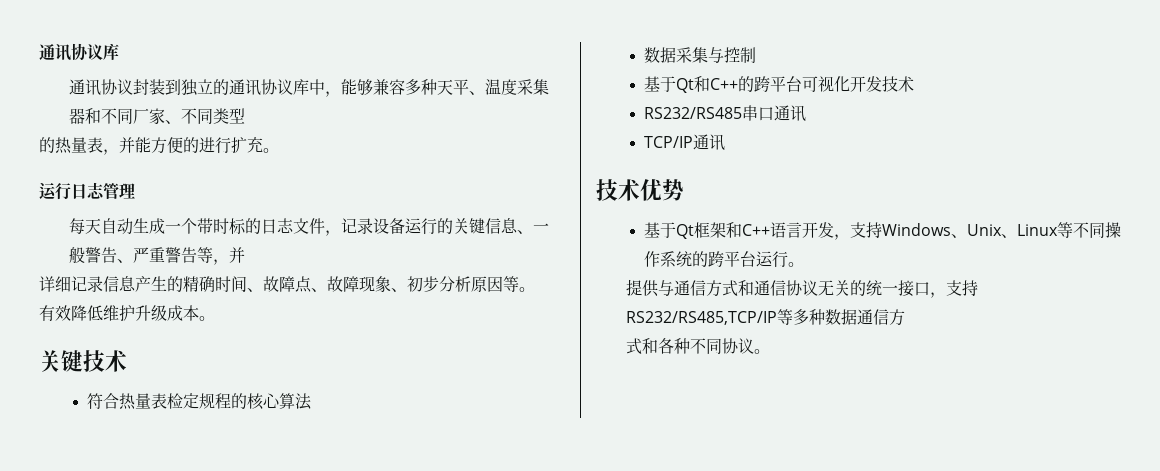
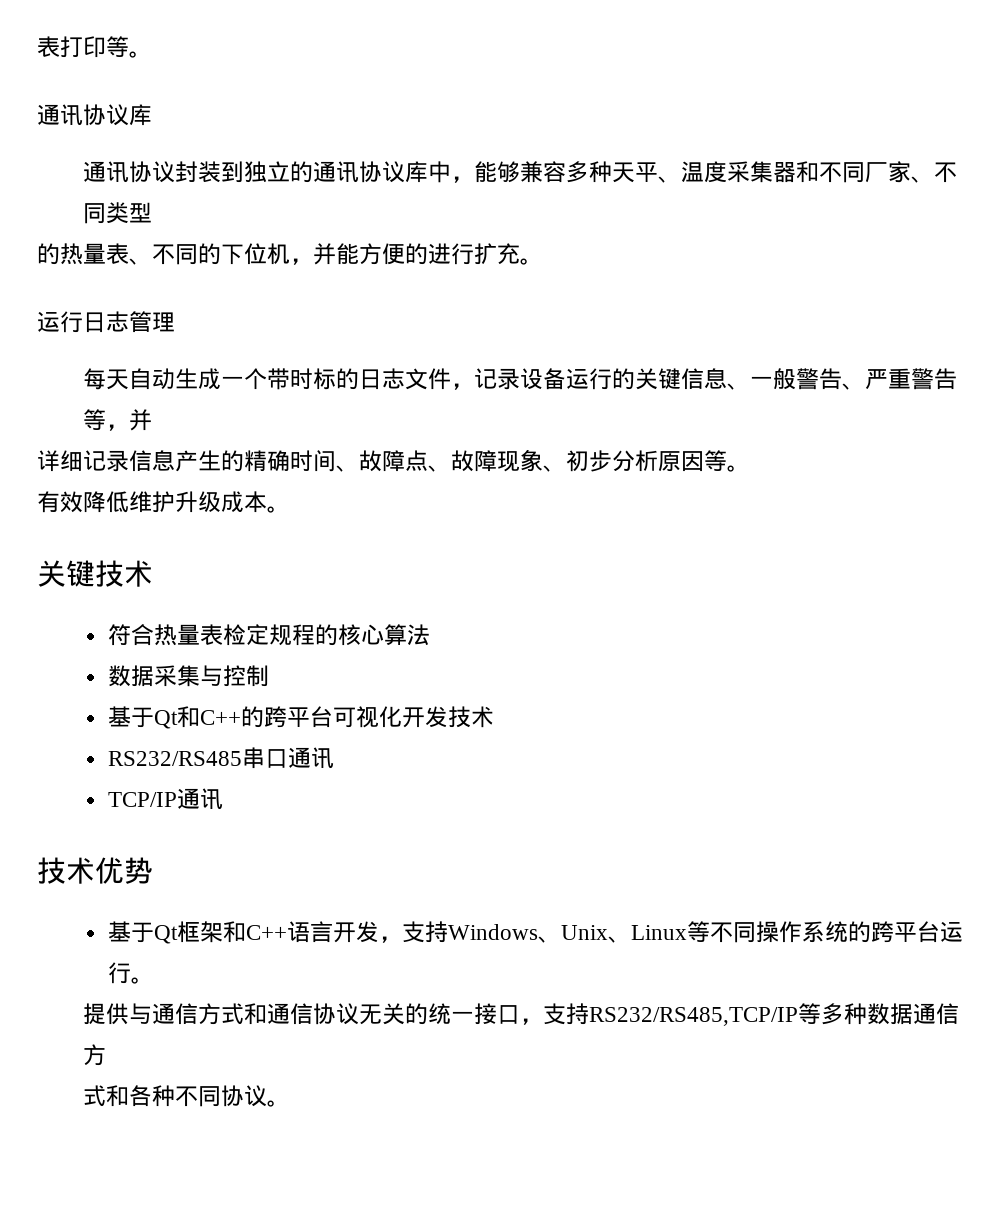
(39, 52) none -> [37,36,152,58] 表打印等。 //
(103, 145) none -> [129,243,290,265] 、不同的下位机

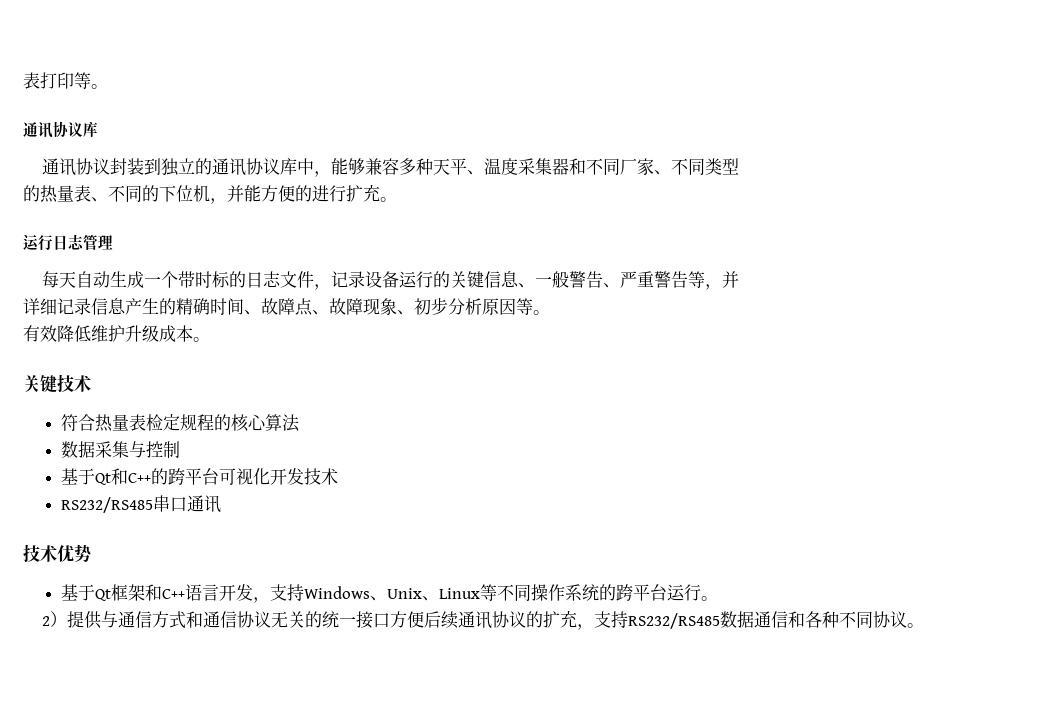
[107,788,223,810] // TCP/IP通讯 -> (221, 504) none
(154, 980) none -> [42,611,68,627] 2）
[519,1003,867,1026] ，支持RS232/RS485,TCP/IP等多种 -> [390,610,721,630] 方便后续通讯协议的扩充，支持RS232/RS485
[82,1044,106,1066] [82,1085,106,1107] 方 // 式 -> (789, 619) none

